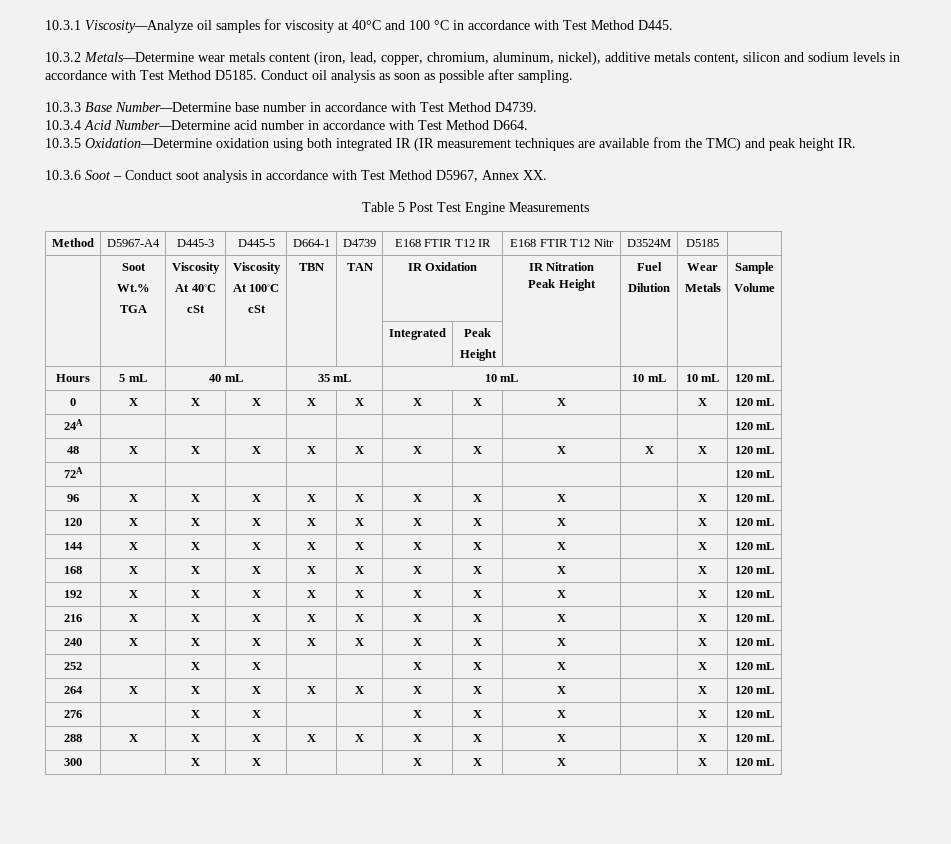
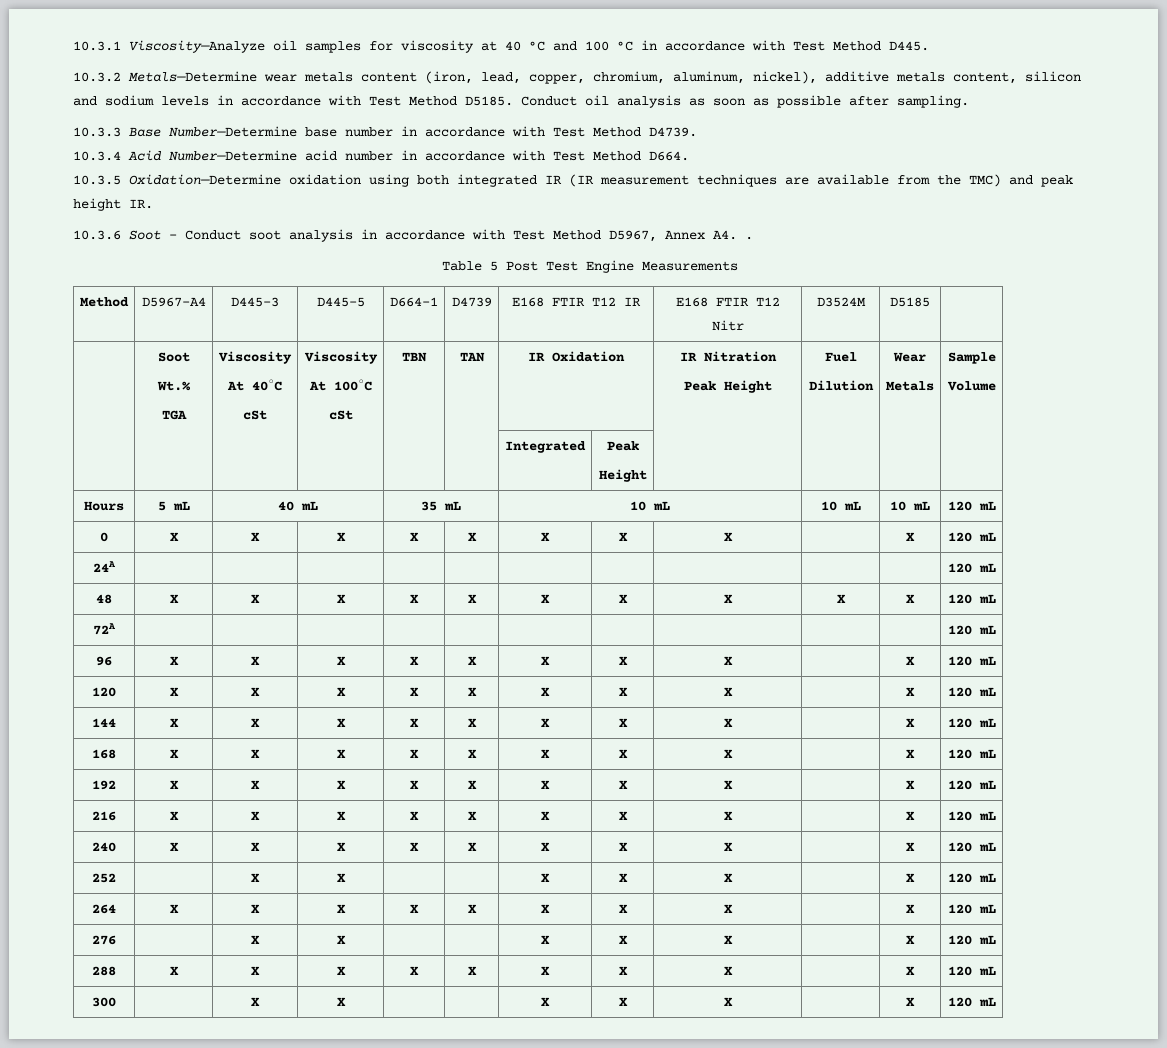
[352,20,381,30] 40°C -> [505,41,545,51] 40 °C
[523,170,547,180] XX. -> [713,230,753,240] A4. .

